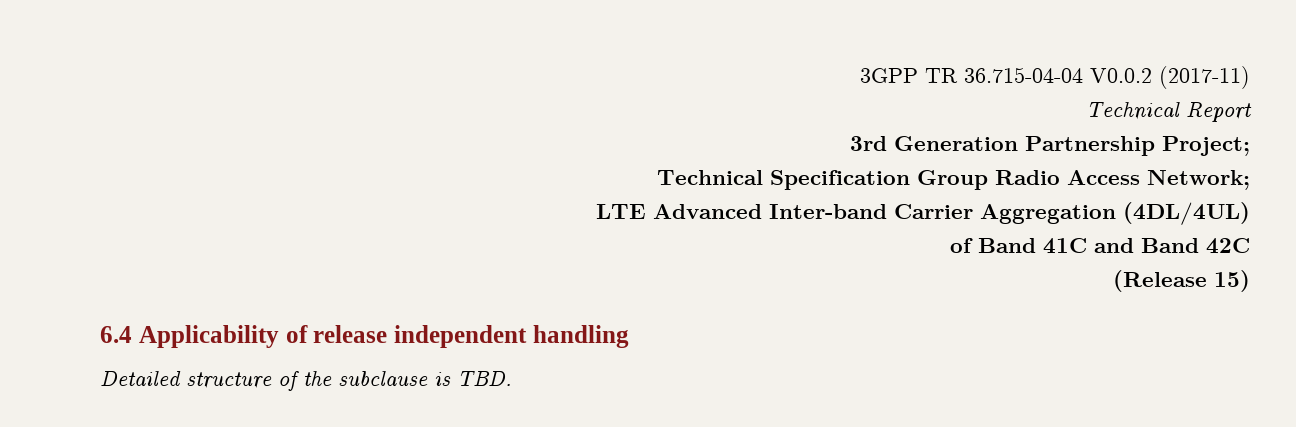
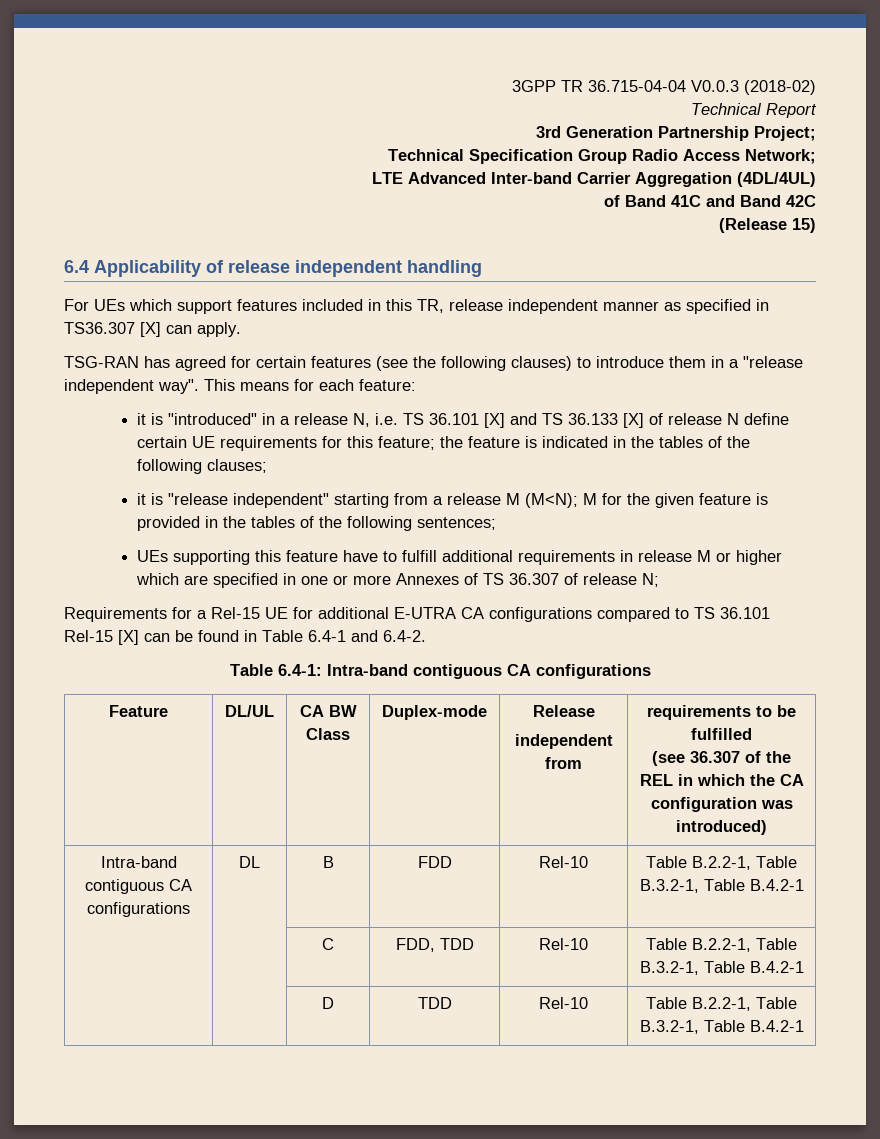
[1090,66,1250,89] V0.0.2 (2017-11) -> [691,80,816,95] V0.0.3 (2018-02)
[100,371,512,391] Detailed structure of the subclause is TBD. -> [64,299,769,314] [64,322,241,337] [64,356,803,371] [64,379,416,394] [136,413,789,428] [136,436,750,451] [136,459,267,474] [136,493,768,508] [136,516,496,531] [136,550,782,565] [135,573,659,588] [64,607,770,622] [64,630,426,645] [229,664,651,679] [109,705,168,717] [225,705,274,717] [299,705,357,717] [306,728,350,740] [382,705,487,720] [532,705,595,717] [514,734,613,749] [545,757,582,769] [647,705,796,720] [691,728,752,740] [652,751,791,766] [639,774,804,786] [650,797,793,812] [676,820,767,835] [100,856,177,868] [85,879,192,894] [87,902,190,917] [239,856,260,868] [322,856,334,868] [417,856,452,868] [539,856,588,868] [646,856,797,870] [639,879,804,893] [322,938,334,950] [395,938,474,952] [539,938,588,950] [646,938,797,952] [639,961,804,975] [322,997,334,1009] [417,997,452,1009] [539,997,588,1009] [646,997,797,1011] [639,1020,804,1034] For UEs which support features included in this TR, release independent manner as specified in TS36.307 [X] can apply. // TSG-RAN has agreed for certain features (see the following clauses) to introduce them in a "release independent way". This means for each feature: // it is "introduced" in a release N, i.e. TS 36.101 [X] and TS 36.133 [X] of release N define certain UE requirements for this feature; the feature is indicated in the tables of the following clauses; // it is "release independent" starting from a release M (M<N); M for the given feature is provided in the tables of the following sentences; // UEs supporting this feature have to fulfill additional requirements in release M or higher which are specified in one or more Annexes of TS 36.307 of release N; // Requirements for a Rel-15 UE for additional E-UTRA CA configurations compared to TS 36.101 Rel-15 [X] can be found in Table 6.4-1 and 6.4-2. // Table 6.4-1: Intra-band contiguous CA configurations // Feature | DL/UL | CA BW Class | Duplex-mode | Release // independent from | requirements to be fulfilled // (see 36.307 of the REL in which the CA configuration was introduced) // Intra-band contiguous CA configurations | DL | B | FDD | Rel-10 | Table B.2.2-1, Table B.3.2-1, Table B.4.2-1 // | | C | FDD, TDD | Rel-10 | Table B.2.2-1, Table B.3.2-1, Table B.4.2-1 // | | D | TDD | Rel-10 | Table B.2.2-1, Table B.3.2-1, Table B.4.2-1

